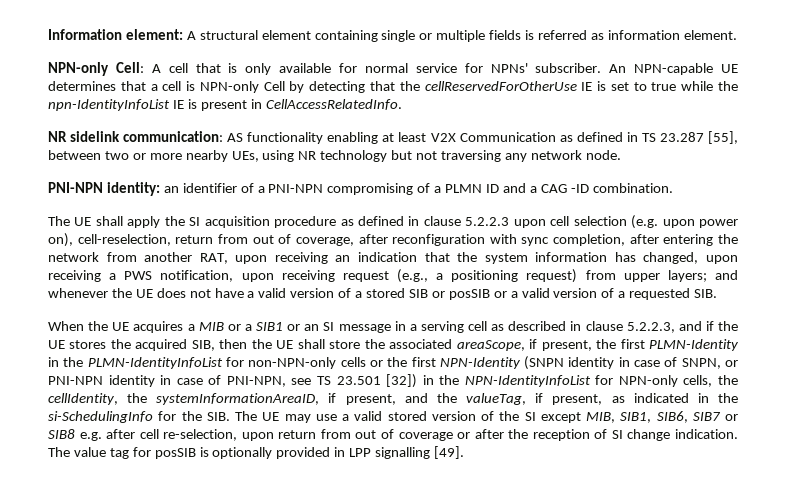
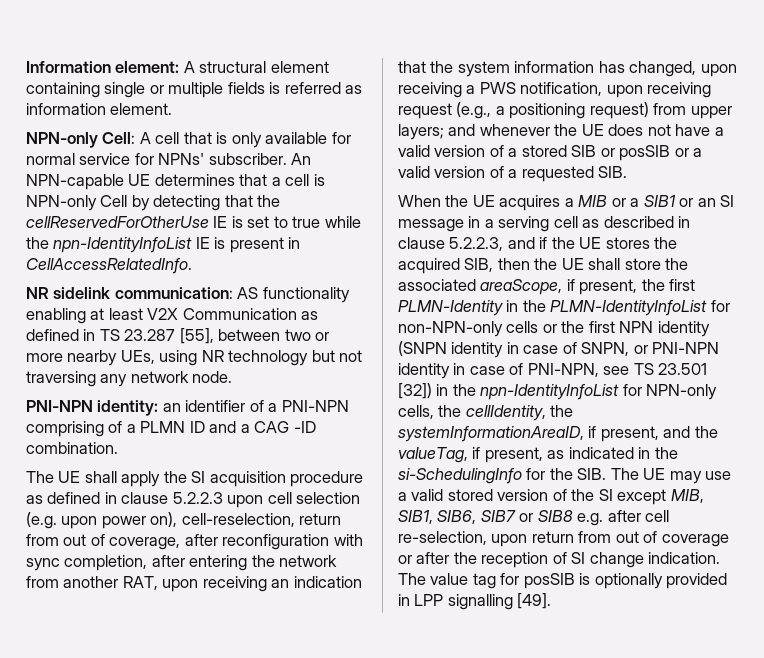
[327,183,414,195] compromising -> [26,421,104,437] comprising
[439,357,521,369] NPN-Identity -> [619,321,710,337] NPN identity
[464,375,591,387] NPN-IdentityInfoList -> [480,384,620,400] npn-IdentityInfoList

